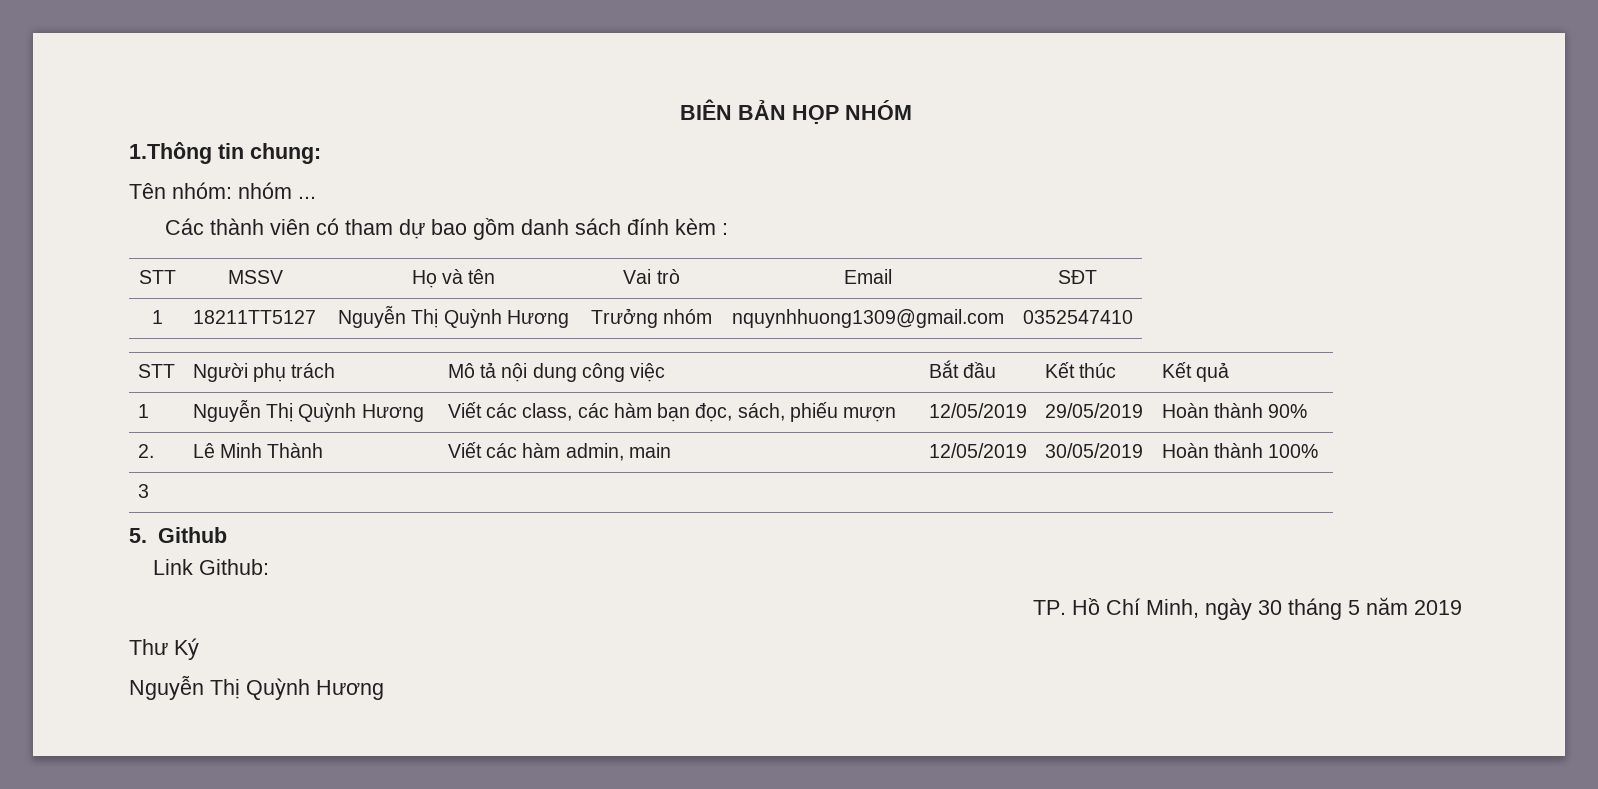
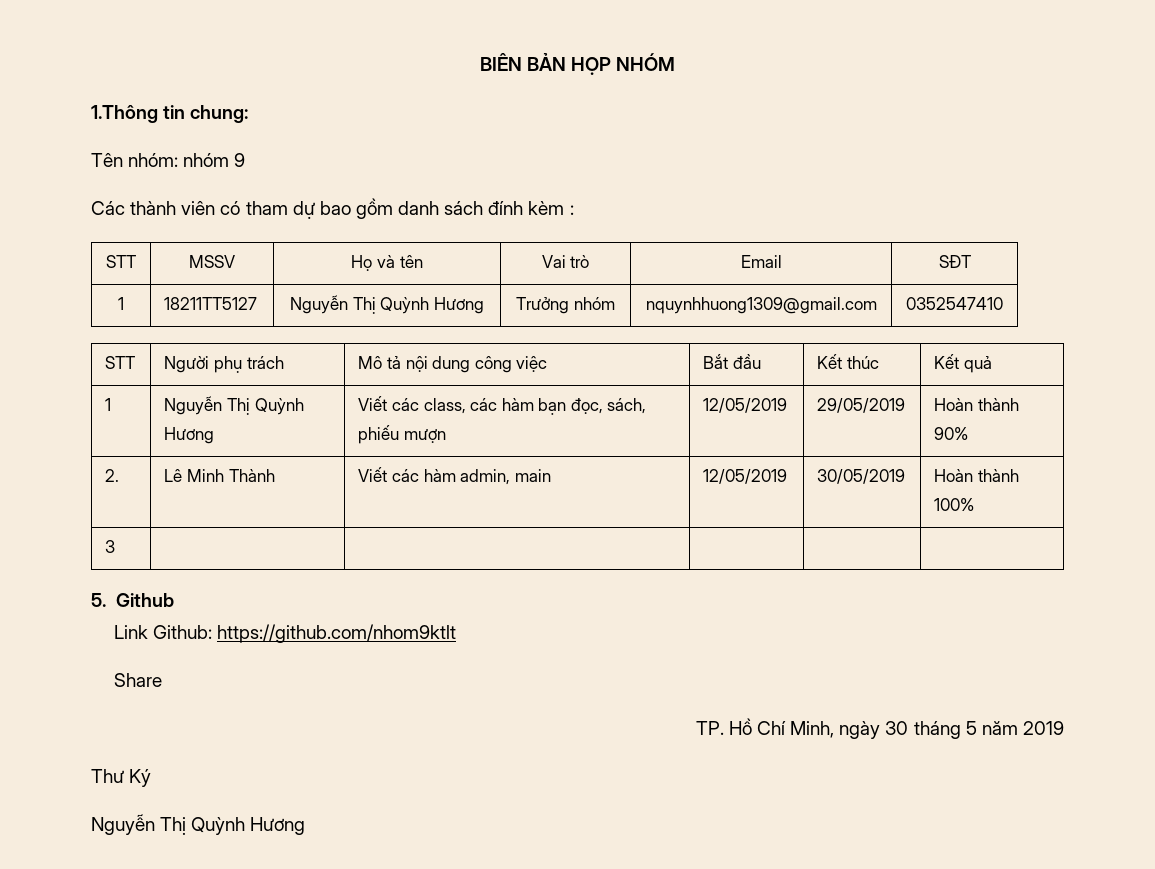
[298,196,316,199] ... -> [234,153,246,167] 9
(269, 567) none -> [217,624,457,643] [113,673,162,687] https://github.com/nhom9ktlt // Share

